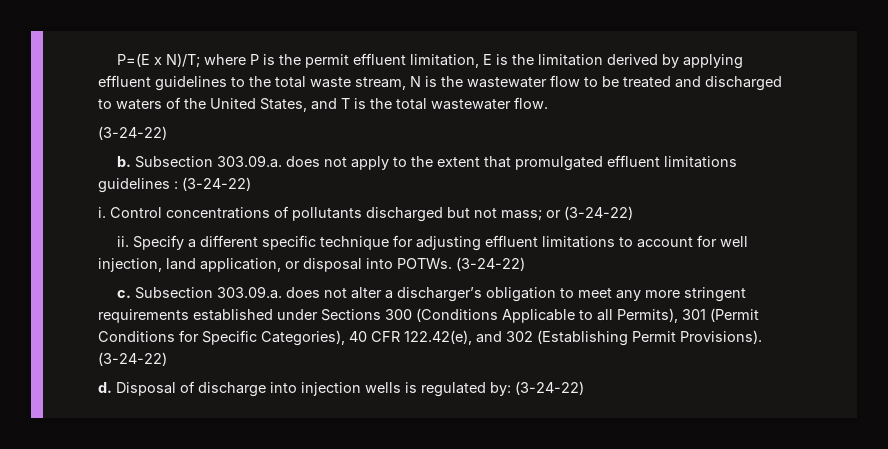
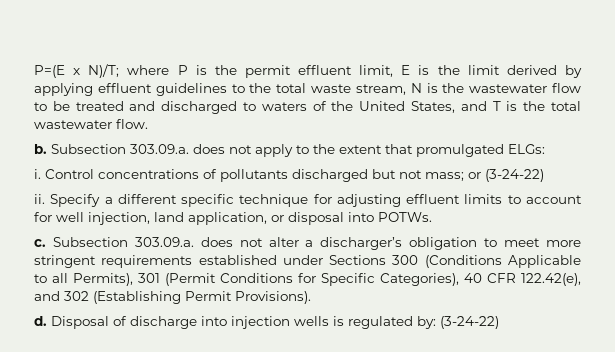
[410,54,480,68] limitation, -> [359,65,394,77] limit,
[538,54,604,66] limitation -> [467,65,500,75] limit
[98,126,167,140] // (3-24-22) -> (148, 124) none
[607,155,738,168] [98,177,251,193] effluent limitations guidelines : (3-24-22) -> [508,144,545,154] ELGs:
[542,236,616,248] limitations -> [464,194,503,204] limits
[456,257,525,271] (3-24-22) -> (432, 217) none
[616,290,642,301] any -> (541, 242) none
[98,352,167,366] (3-24-22) -> (311, 297) none

